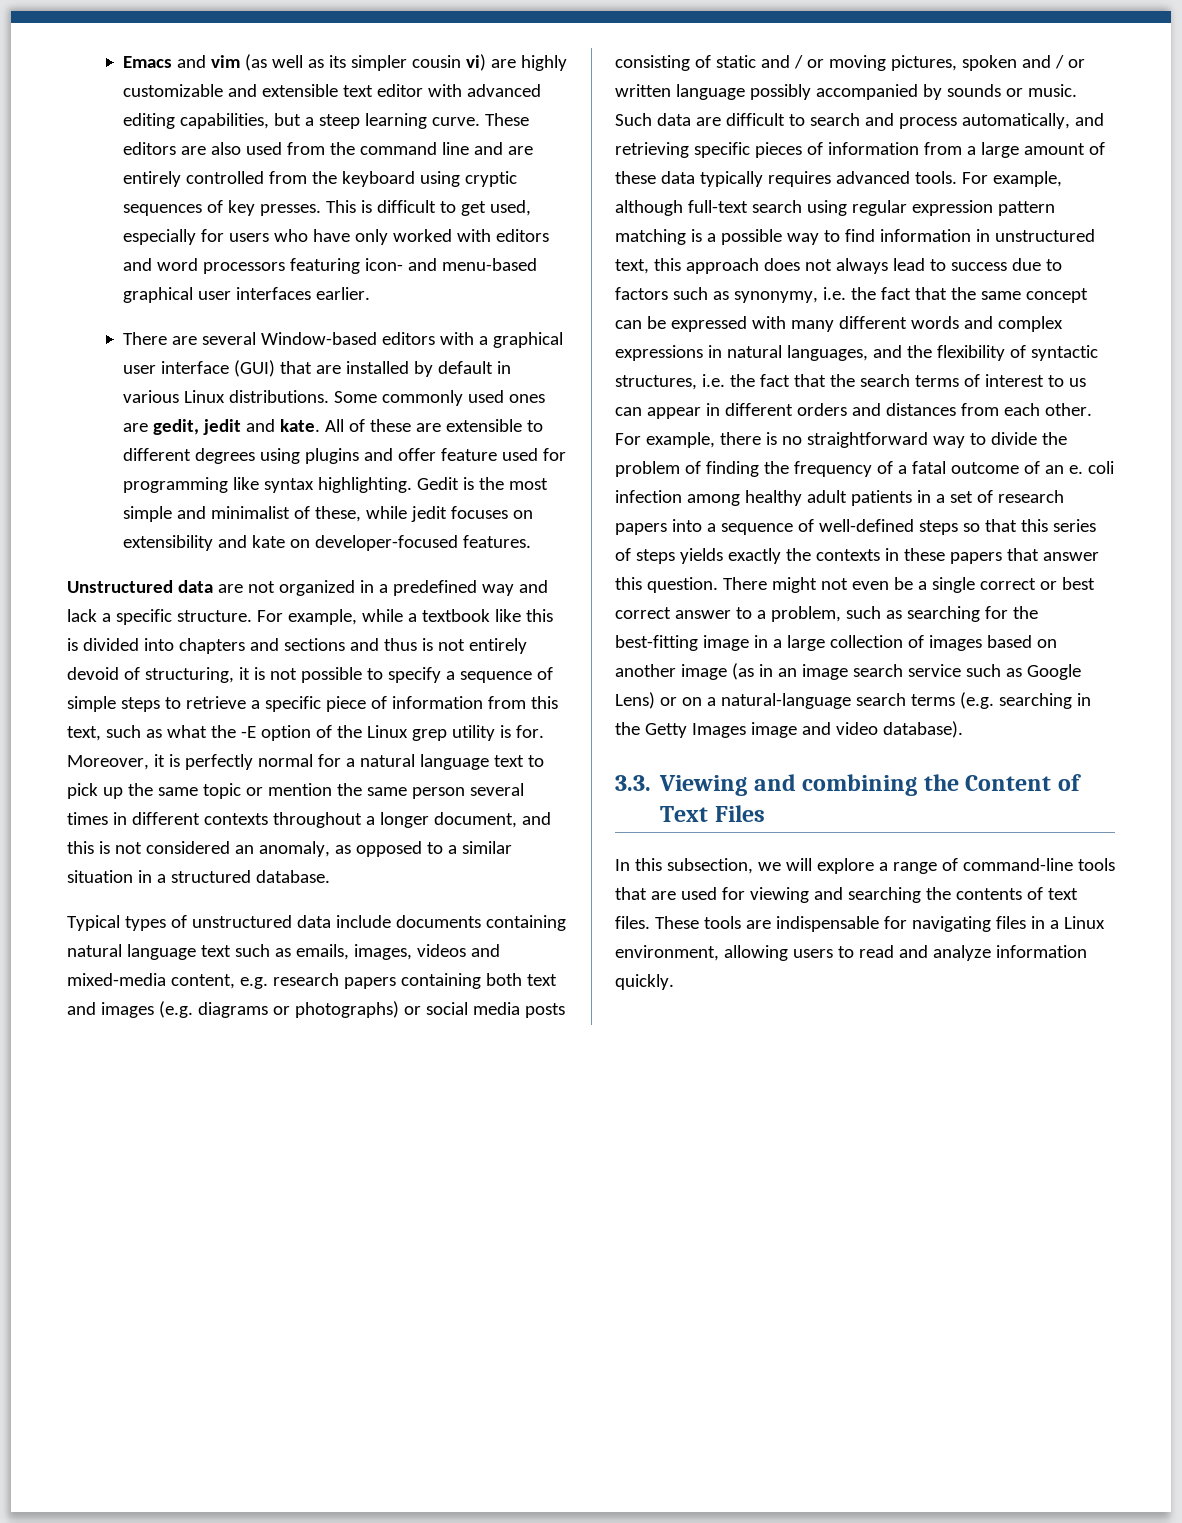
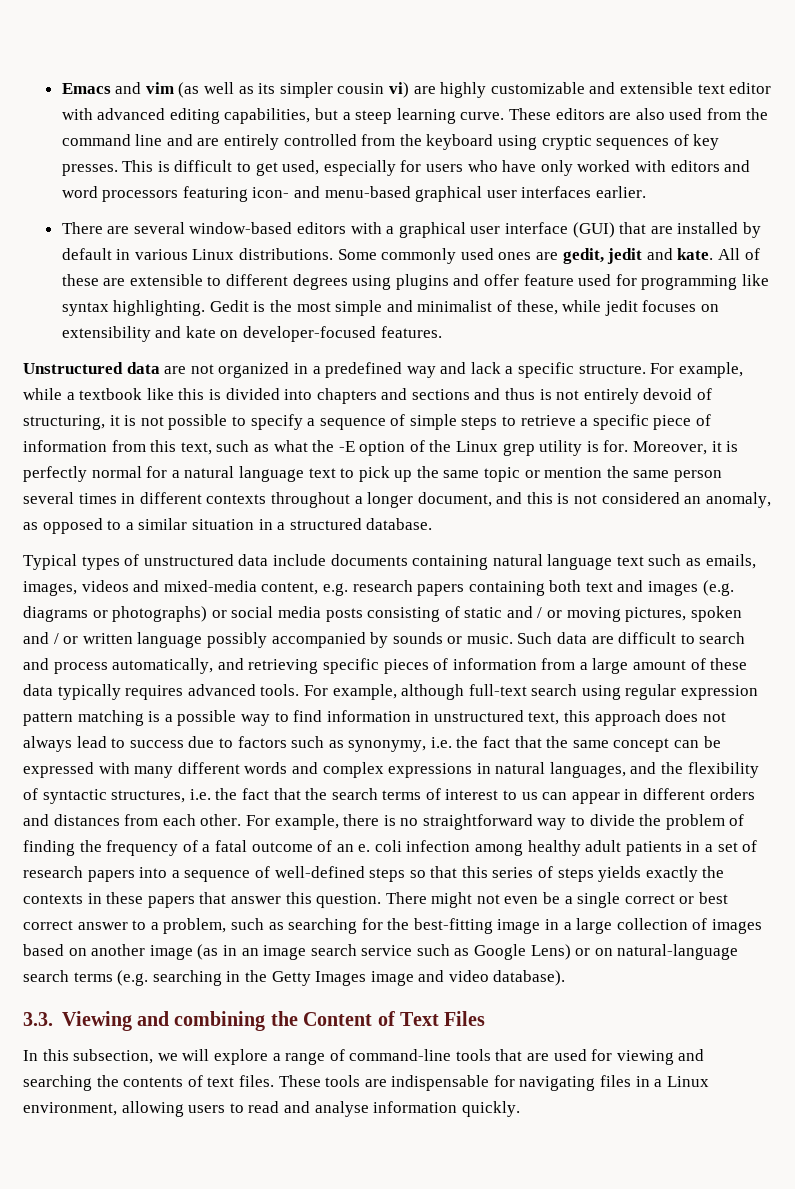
[260,332,377,345] Window-based -> [189,222,293,234] window-based
[706,697,716,706] a -> (613, 952) none
[932,945,991,961] analyze -> [314,1101,369,1117] analyse

